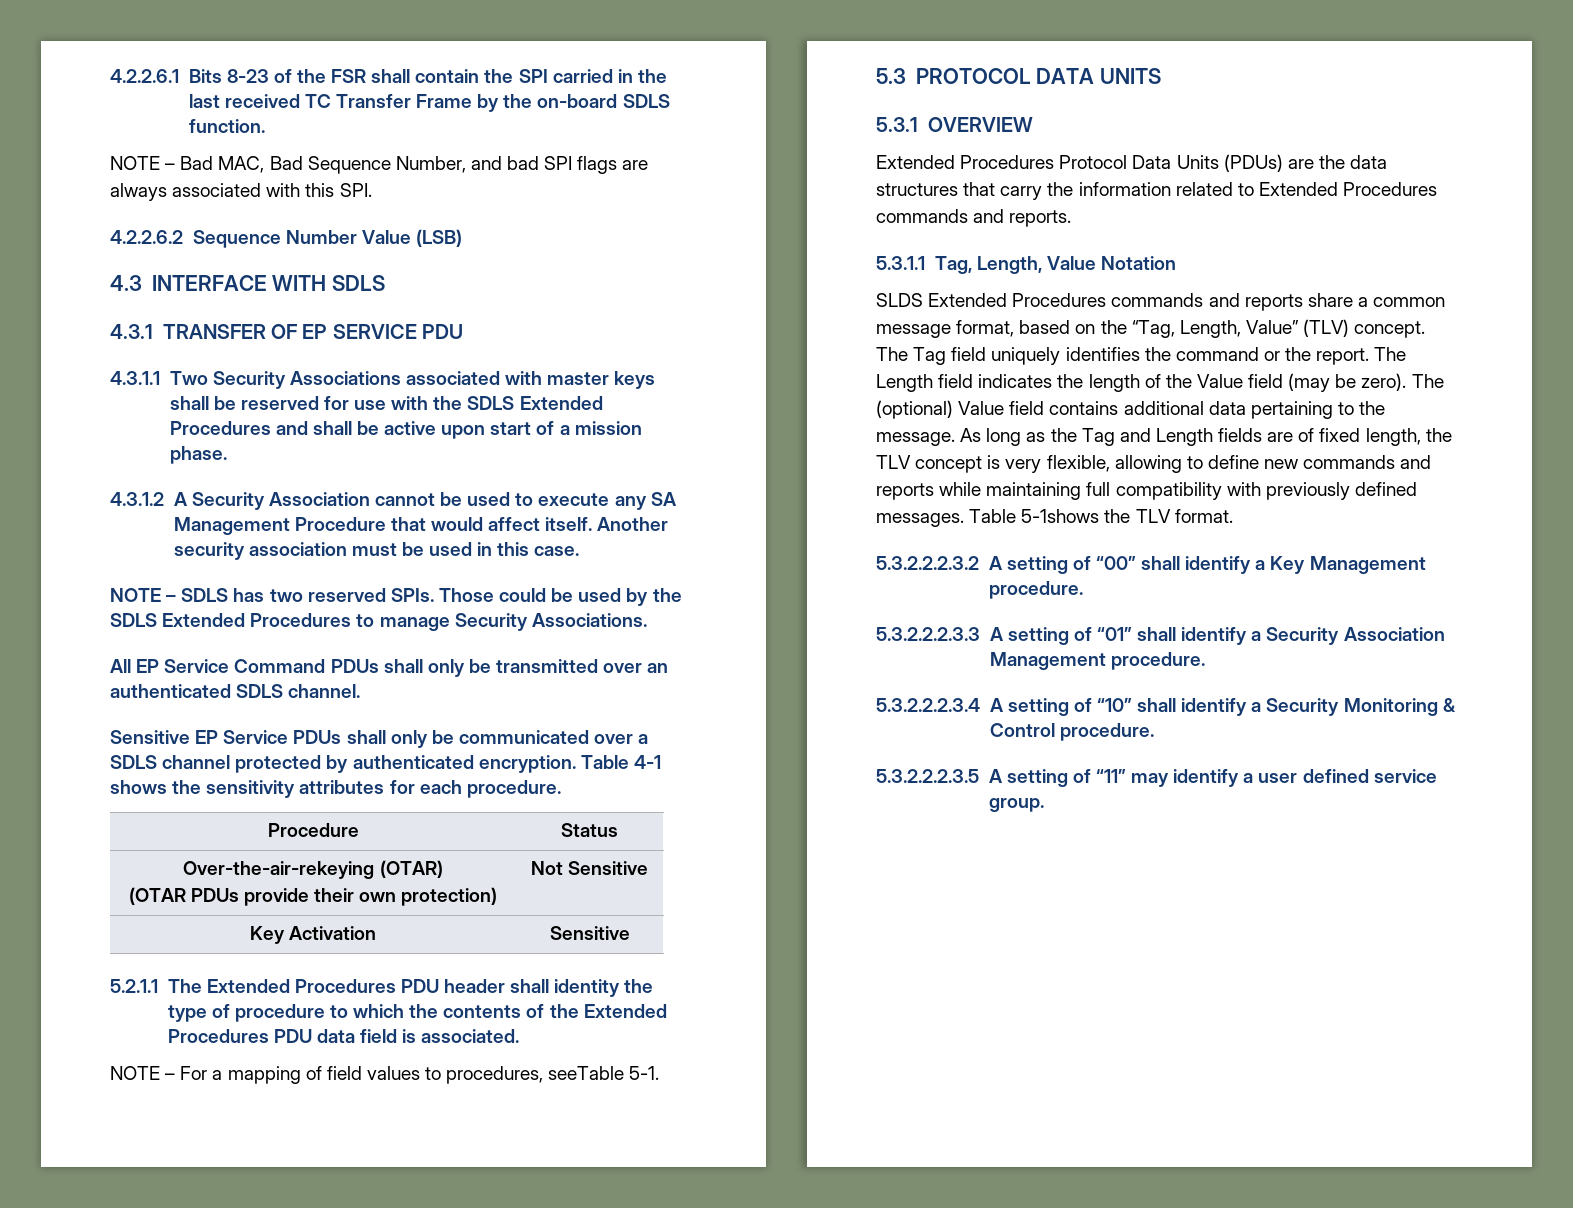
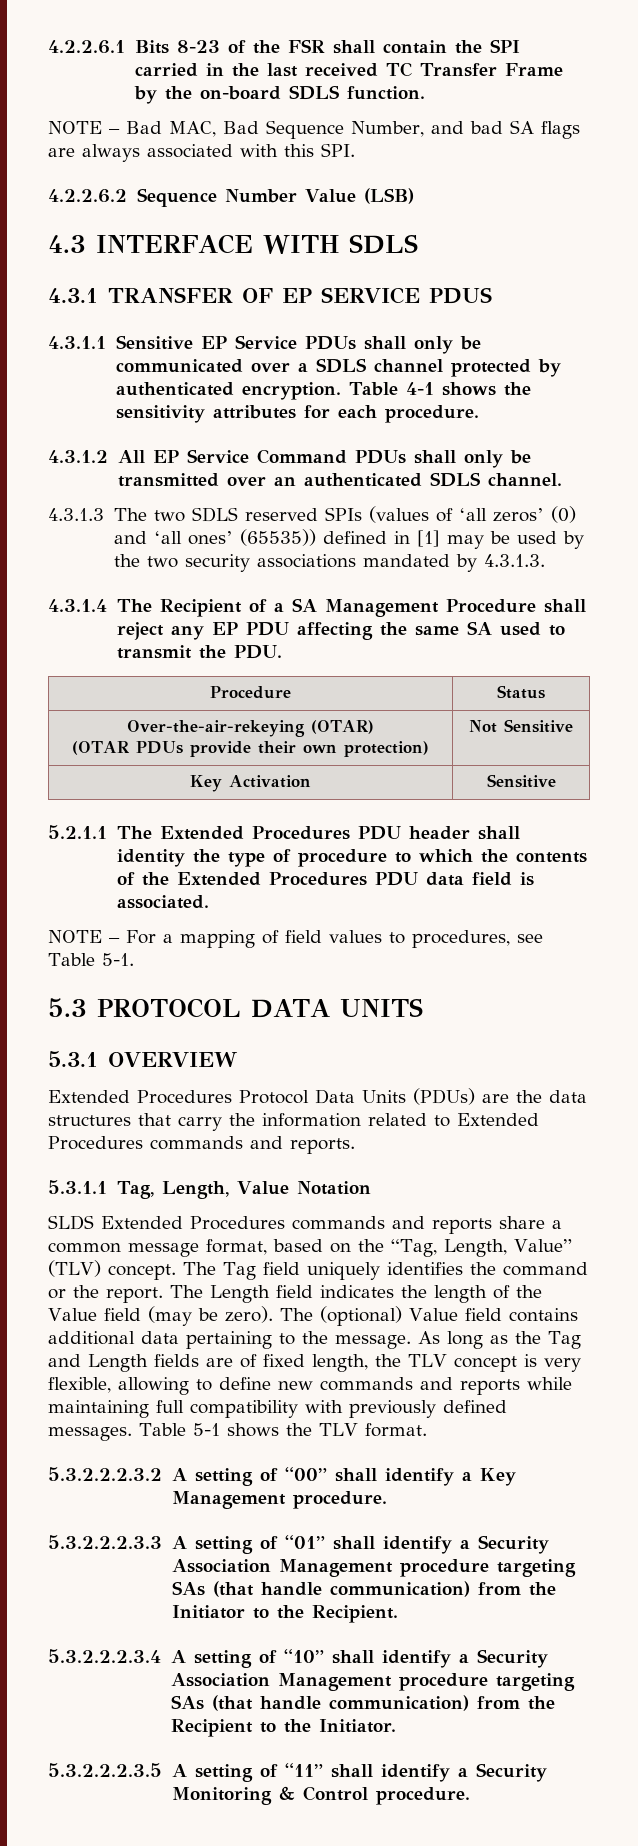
[544,156,573,170] SPI -> [509,120,534,134] SA
[422,324,464,339] PDU -> [429,287,493,304] PDUS
[169,371,656,389] [169,396,603,410] [169,421,642,439] [169,446,227,464] [110,492,677,510] [173,517,669,535] [173,542,580,560] [110,588,682,606] [110,613,647,631] [110,659,669,677] [110,684,361,698] Two Security Associations associated with master keys shall be reserved for use with the SDLS Extended Procedures and shall be active upon start of a mission phase. // 4.3.1.2 A Security Association cannot be used to execute any SA Management Procedure that would affect itself. Another security association must be used in this case. // NOTE – SDLS has two reserved SPIs. Those could be used by the SDLS Extended Procedures to manage Security Associations. // All EP Service Command PDUs shall only be transmitted over an authenticated SDLS channel. // -> (106, 342) none
(561, 789) none -> [48,449,531,468] [117,472,562,487] [48,506,576,523] [113,529,584,549] [113,554,545,572] [48,598,586,617] [116,621,565,640] [116,645,282,659] // 4.3.1.2 All EP Service Command PDUs shall only be transmitted over an authenticated SDLS channel. // 4.3.1.3 The two SDLS reserved SPIs (values of ‘all zeros’ (0) and ‘all ones’ (65535)) defined in [1] may be used by the two security associations mandated by 4.3.1.3. // 4.3.1.4 The Recipient of a SA Management Procedure shall reject any EP PDU affecting the same SA used to transmit the PDU.
[548,1066,625,1080] seeTable -> [517,934,543,943] [48,953,95,966] see Table
[1021,509,1100,523] 5-1shows -> [192,1423,279,1437] 5-1 shows
[1110,652,1205,670] procedure. -> [399,1559,576,1577] [171,1581,556,1597] [171,1605,398,1623] procedure targeting SAs (that handle communication) from the Initiator to the Recipient.
[1343,698,1456,716] [989,723,1154,741] Monitoring & Control procedure. -> [170,1673,575,1691] [170,1695,555,1711] [170,1719,397,1737] Association Management procedure targeting SAs (that handle communication) from the Recipient to the Initiator.
[1131,769,1437,787] [988,798,1044,812] may identify a user defined service group. -> [330,1763,547,1782] [171,1786,470,1805] shall identify a Security Monitoring & Control procedure.

